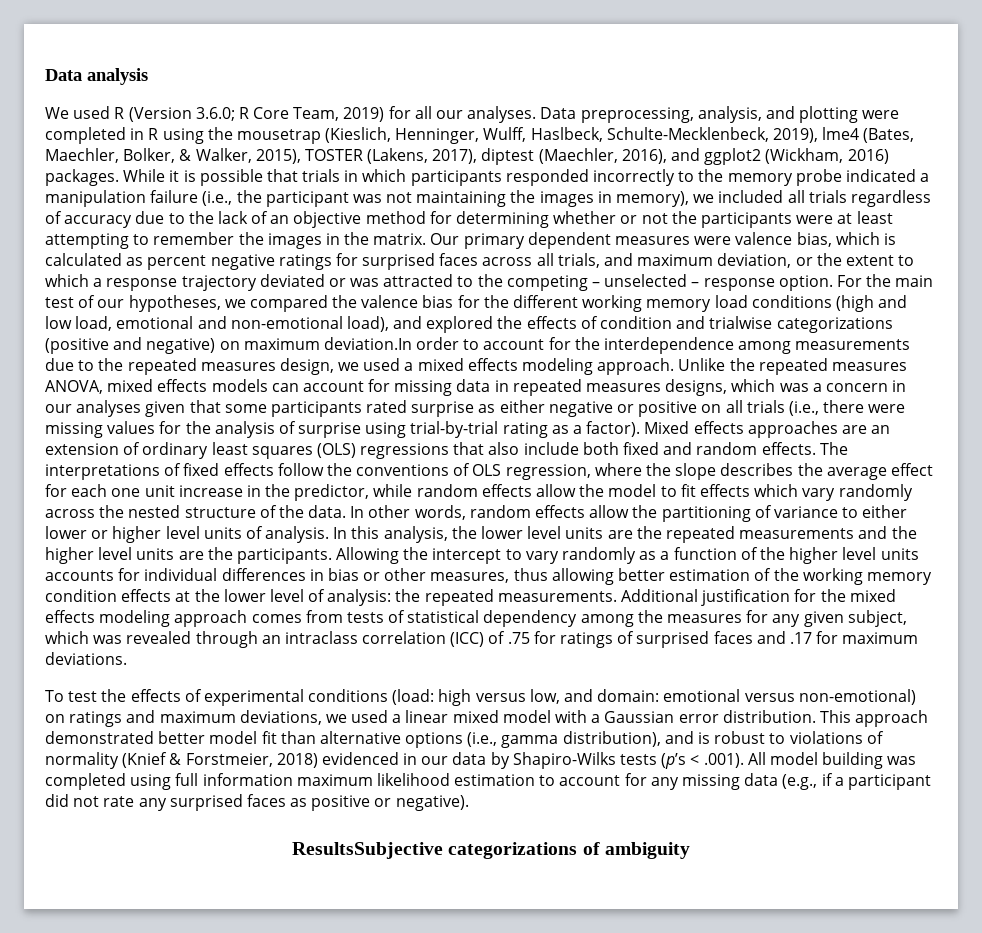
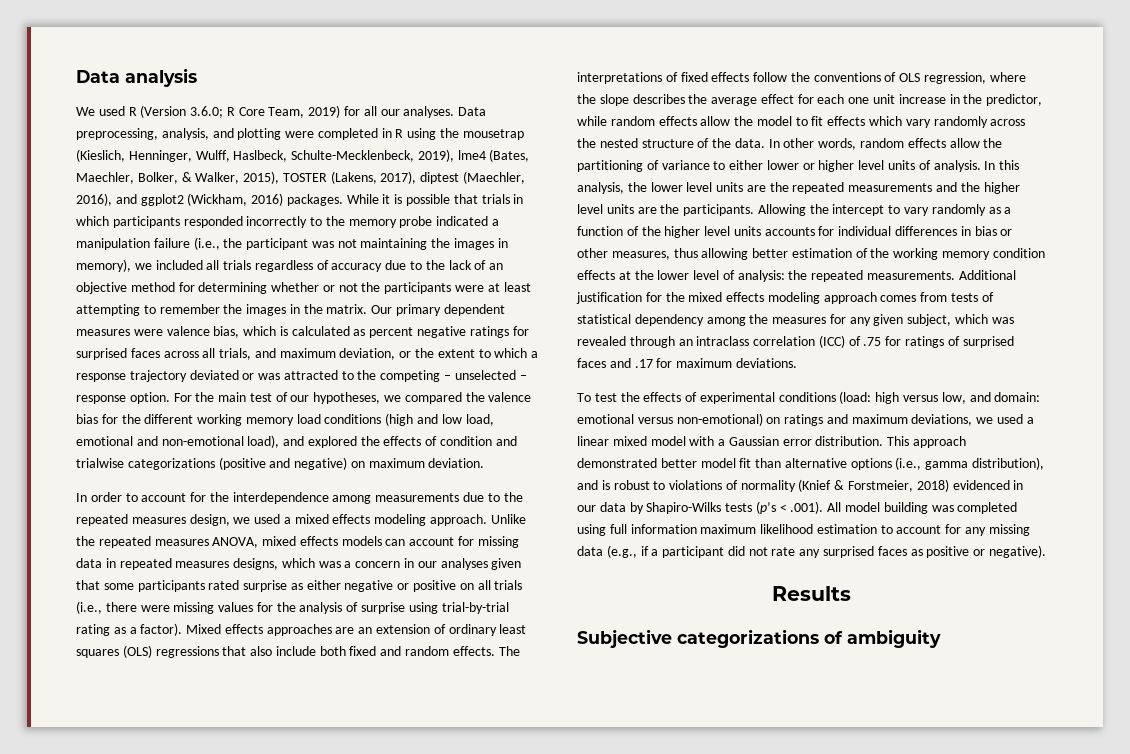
[323,337,412,350] deviation.In -> [428,458,485,468] [76,493,87,502] deviation. // In
[292,842,444,859] ResultsSubjective -> [772,586,851,601] [577,629,672,648] Results // Subjective

